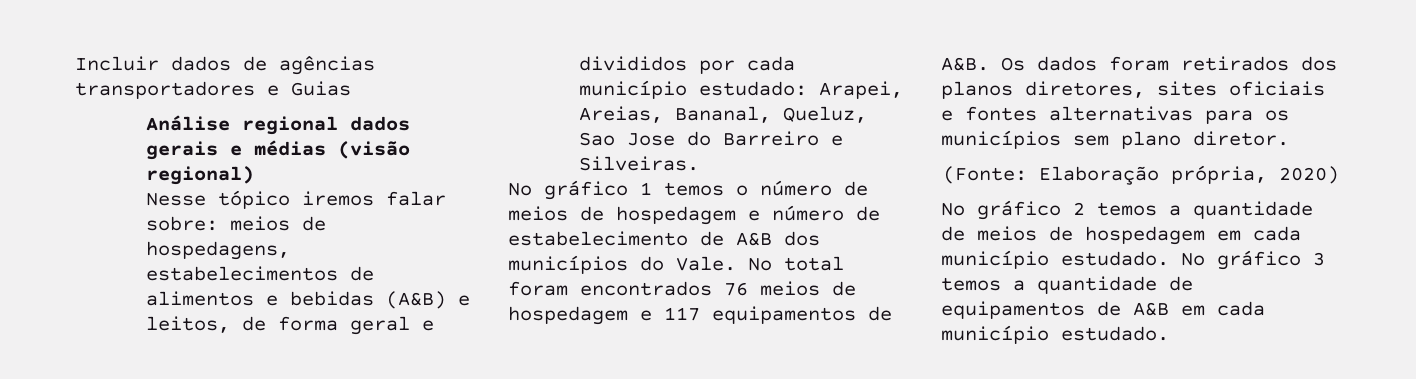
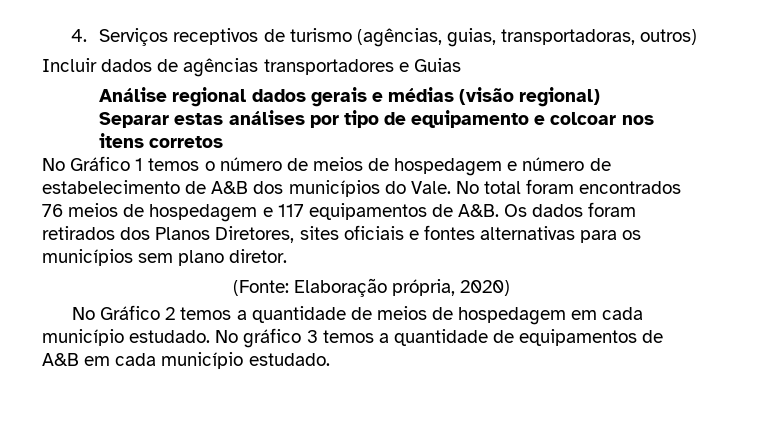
(75, 63) none -> [70,28,698,47] 4. Serviços receptivos de turismo (agências, guias, transportadoras, outros) //
[145,190,446,209] [145,216,326,231] [145,241,290,260] [145,266,374,281] [145,291,470,309] [145,316,434,335] [578,56,795,74] [578,80,903,99] [578,106,867,123] [578,131,843,146] [578,156,699,171] [508,180,628,200] Nesse tópico iremos falar sobre: meios de hospedagens, estabelecimentos de alimentos e bebidas (A&B) e leitos, de forma geral e divididos por cada município estudado: Arapei, Areias, Bananal, Queluz, Sao Jose do Barreiro e Silveiras. // No gráfico -> [99,110,654,128] [99,133,224,148] [42,156,131,171] Separar estas análises por tipo de equipamento e colcoar nos itens corretos // No Gráfico
[941,81,1145,99] planos diretores, -> [155,226,295,243] Planos Diretores,
[977,200,1061,220] gráfico -> [100,305,161,320] Gráfico

